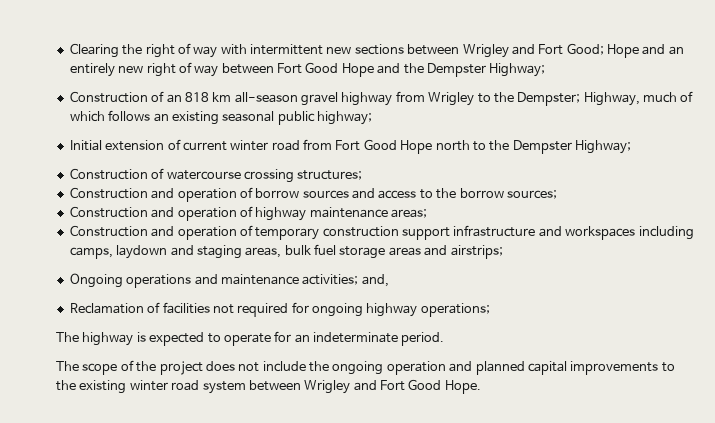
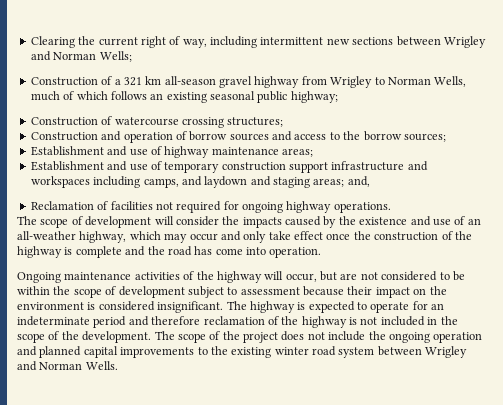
[145,43,247,58] right of way with -> [98,36,257,48] current right of way, including
[538,43,684,58] [69,62,546,77] [69,91,209,103] Fort Good; Hope and an entirely new right of way between Fort Good Hope and the Dempster Highway; // Construction of an 818 -> [53,51,132,62] [30,76,142,86] Norman Wells; // Construction of a 321
[493,92,640,106] the Dempster; Highway, -> [387,76,467,87] Norman Wells,
[69,139,631,154] // Initial extension of current winter road from Fort Good Hope north to the Dempster Highway; -> (338, 97) none
[69,206,237,221] Construction and operation -> [30,146,148,156] Establishment and use
[69,225,237,240] Construction and operation -> [30,161,148,171] Establishment and use
(113, 253) none -> [181,176,202,186] and
[245,244,503,259] [69,273,359,288] areas, bulk fuel storage areas and airstrips; // Ongoing operations and maintenance activities; -> [313,178,345,187] areas;
[420,303,490,317] [56,332,79,342] operations; // The -> [333,202,391,213] [17,216,481,228] [17,231,472,243] [17,246,322,258] [17,271,465,283] [17,286,447,298] [17,301,247,313] operations. // The scope of development will consider the impacts caused by the existence and use of an all-weather highway, which may occur and only take effect once the construction of the highway is complete and the road has come into operation. // Ongoing maintenance activities of the highway will occur, but are not considered to be within the scope of development subject to assessment because their impact on the environment is considered insignificant. The
[401,332,445,346] period. // -> [93,316,458,328] [17,331,152,343] period and therefore reclamation of the highway is not included in the scope of the development.
[380,379,481,394] Fort Good Hope. -> [39,361,118,370] Norman Wells.

